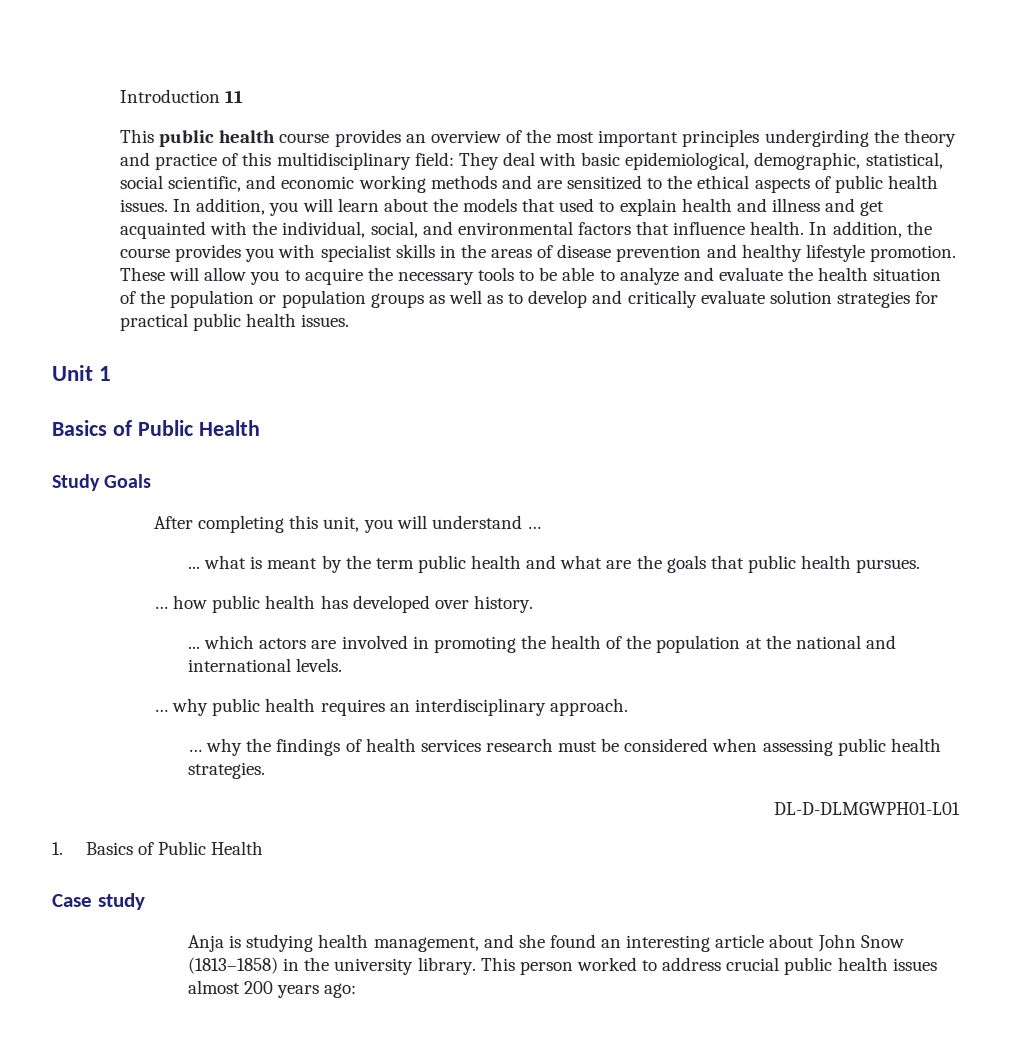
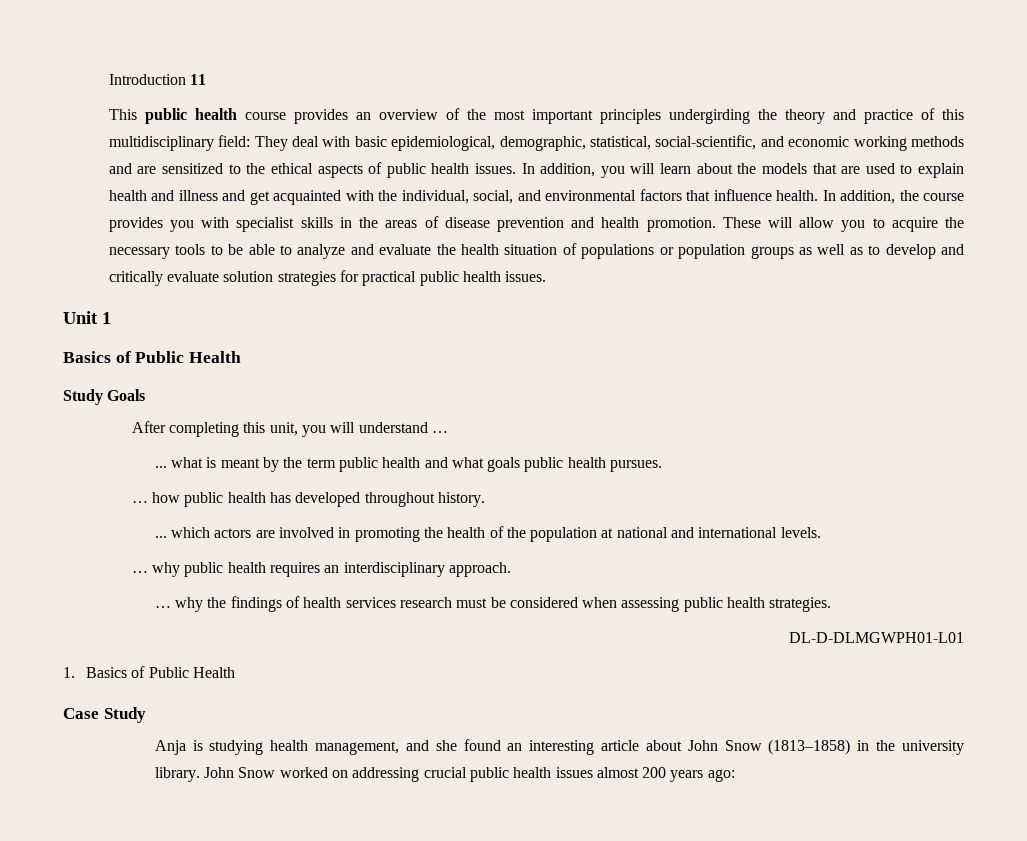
[120,175,242,192] social scientific, -> [655,135,757,150] social-scientific,
(556, 205) none -> [841,166,861,174] are
[741,244,865,262] healthy lifestyle -> [601,217,640,228] health
[140,290,255,308] the population -> [581,244,655,259] populations
[606,555,744,573] are the goals that -> [487,457,521,472] goals
[434,600,469,609] over -> [364,492,435,507] throughout
[765,635,791,649] the -> (614, 533) none
[97,893,145,910] study -> [103,707,146,723] Study
[480,957,722,975] This person worked to address -> [203,767,420,782] John Snow worked on addressing

